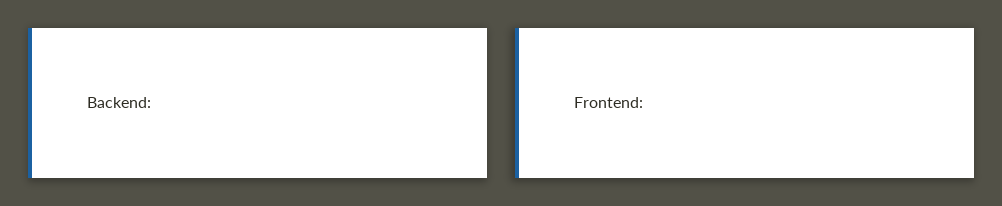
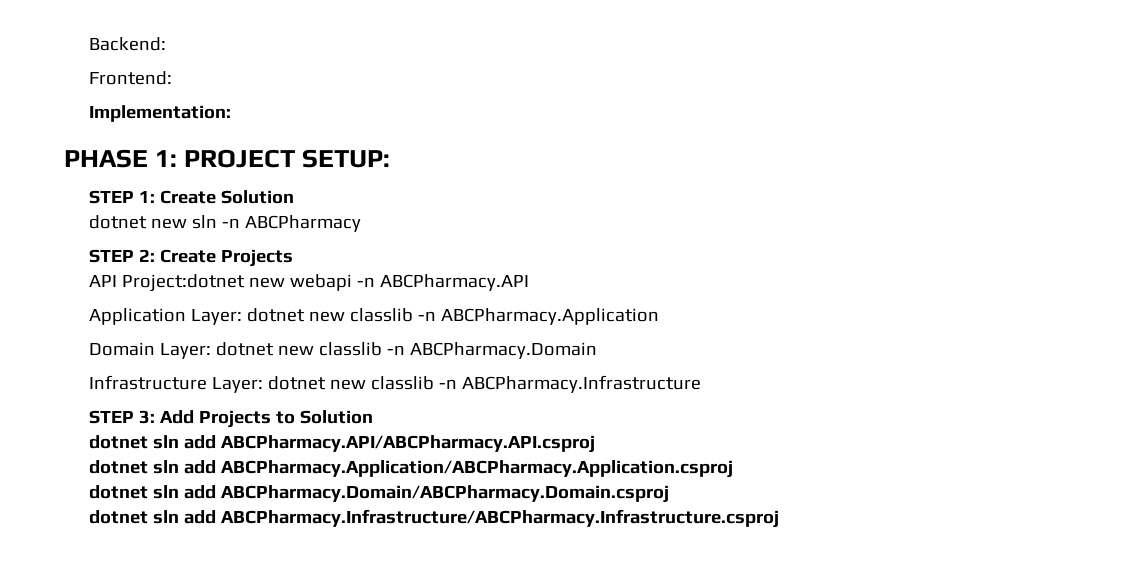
(644, 102) none -> [88,105,231,122] [64,149,391,168] [88,190,294,204] [88,215,361,232] [88,249,293,267] [88,274,529,292] [88,308,659,325] [88,342,597,359] [88,375,701,393] [88,410,373,428] [88,435,595,453] [88,460,733,478] [88,485,669,503] [88,509,779,528] // Implementation: // PHASE 1: PROJECT SETUP: // STEP 1: Create Solution // dotnet new sln -n ABCPharmacy // STEP 2: Create Projects // API Project:dotnet new webapi -n ABCPharmacy.API // Application Layer: dotnet new classlib -n ABCPharmacy.Application // Domain Layer: dotnet new classlib -n ABCPharmacy.Domain // Infrastructure Layer: dotnet new classlib -n ABCPharmacy.Infrastructure // STEP 3: Add Projects to Solution // dotnet sln add ABCPharmacy.API/ABCPharmacy.API.csproj // dotnet sln add ABCPharmacy.Application/ABCPharmacy.Application.csproj // dotnet sln add ABCPharmacy.Domain/ABCPharmacy.Domain.csproj // dotnet sln add ABCPharmacy.Infrastructure/ABCPharmacy.Infrastructure.csproj

